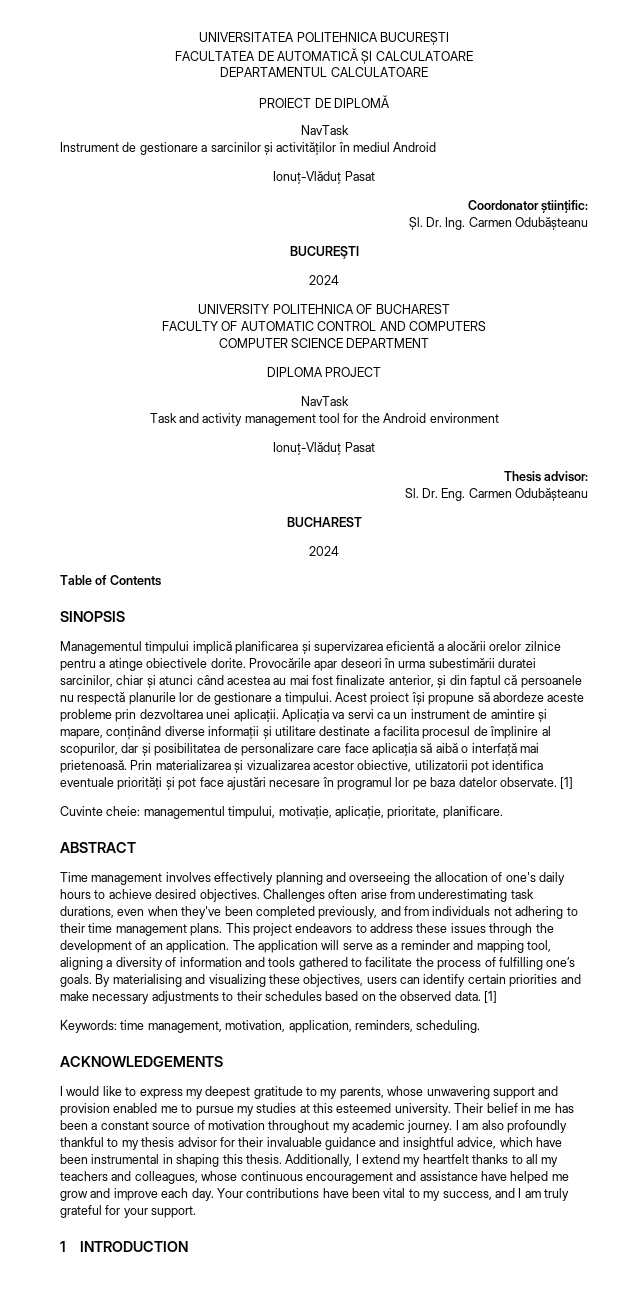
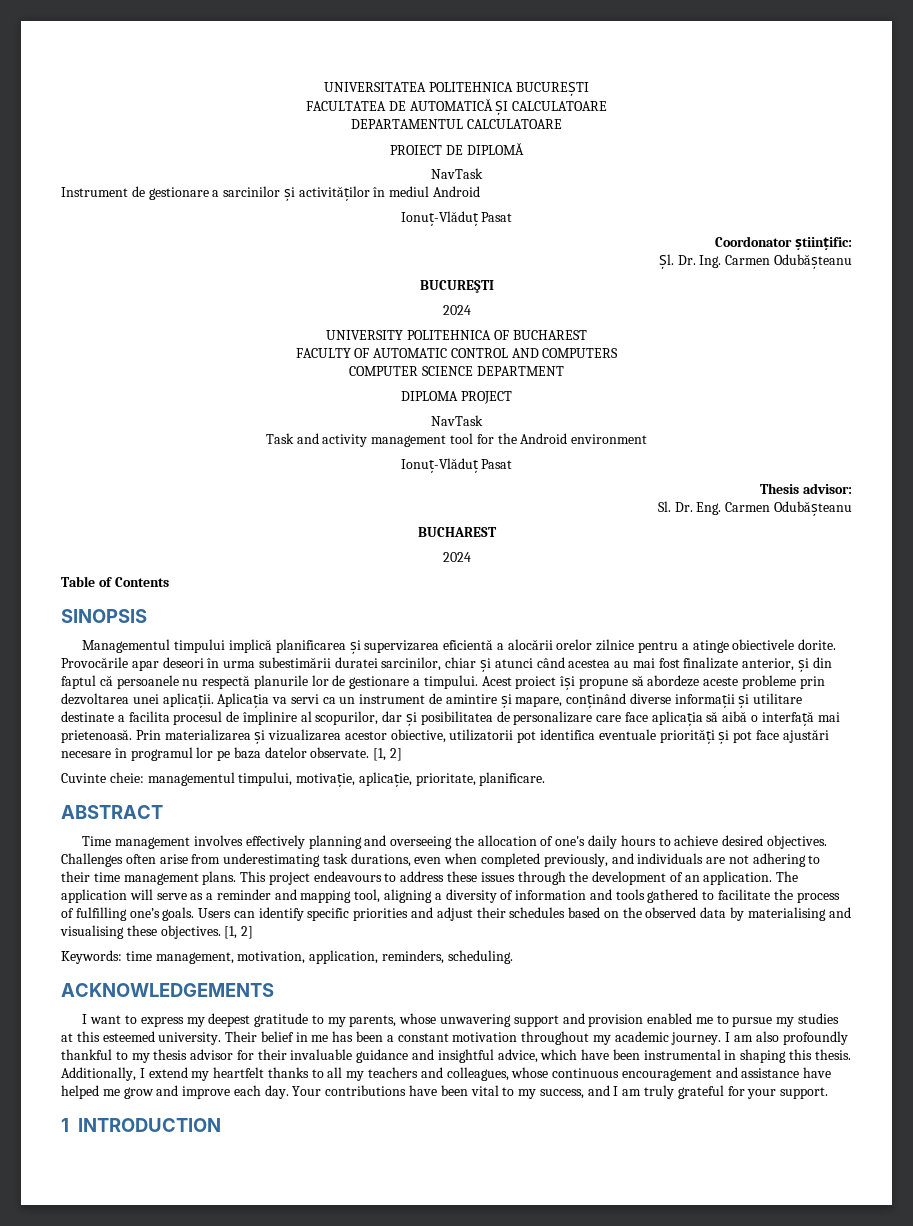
[560,777,574,789] [1] -> [373,748,403,761] [1, 2]
[181,906,253,919] they've been -> (478, 858) none
[404,906,491,916] from individuals -> [637,853,726,864] individuals are
[295,923,353,933] endeavors -> [313,871,382,882] endeavours
[95,974,397,987] By materialising and visualizing these objectives, users -> [198,908,232,918] Users
[467,974,506,984] certain -> [307,908,350,921] specific
[60,991,234,1004] make necessary adjustments to -> [436,907,473,921] adjust
[454,991,498,1003] data. [1] -> [700,907,851,921] [60,925,254,939] data by materialising and visualising these objectives. [1, 2]
[66,1086,122,1096] would like -> [90,1015,122,1024] want
[152,1120,205,1130] source of -> (449, 1037) none

